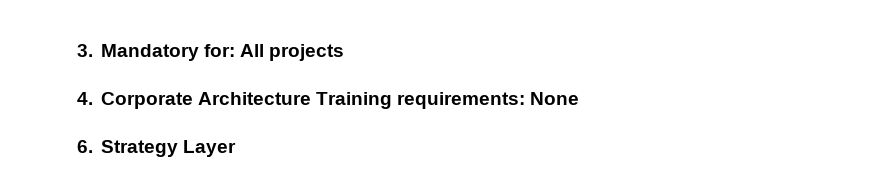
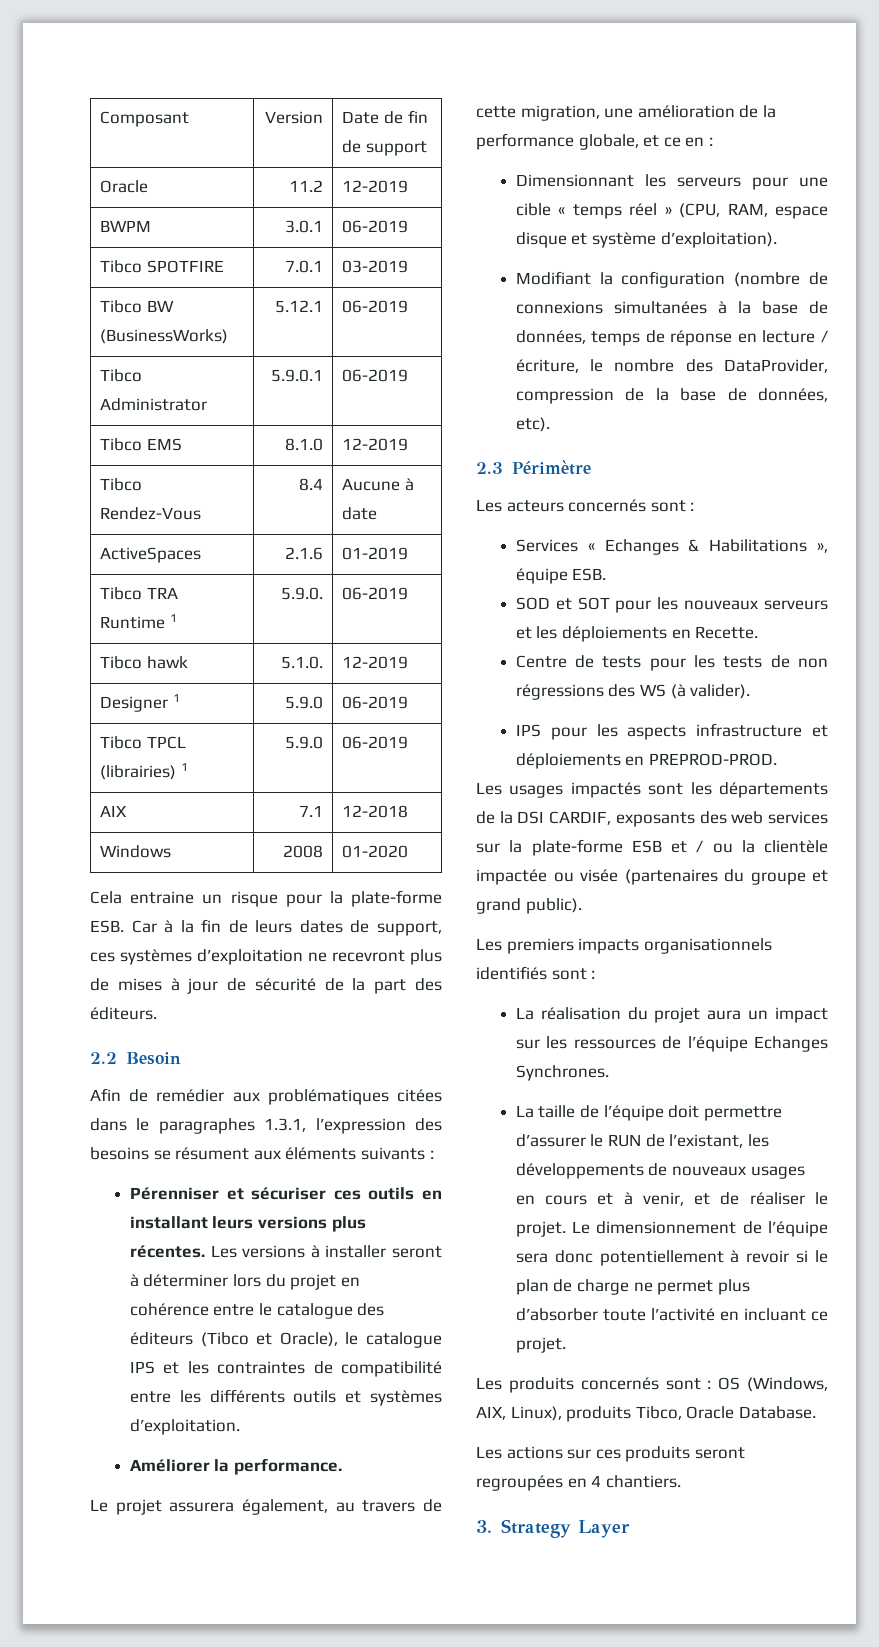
[77,44,344,61] [77,92,580,109] [77,140,93,153] 3. Mandatory for: All projects // 4. Corporate Architecture Training requirements: None // 6. -> [100,111,190,127] [264,111,323,124] [342,110,428,124] [342,140,427,156] [100,180,149,193] [288,180,323,192] [342,180,409,193] [100,220,152,232] [284,220,323,233] [342,220,409,233] [100,260,224,273] [284,260,323,273] [342,260,409,273] [100,300,174,313] [100,329,229,344] [274,300,323,313] [342,300,409,313] [100,369,143,382] [100,398,208,411] [270,369,323,382] [342,369,409,382] [100,438,182,451] [284,438,323,451] [342,438,409,451] [100,478,143,491] [100,507,202,520] [298,478,323,491] [342,478,414,491] [342,507,378,520] [100,547,202,563] [284,547,323,560] [342,547,409,560] [100,587,178,600] [100,614,177,629] [280,587,323,600] [342,587,409,600] [100,656,188,669] [280,656,323,669] [342,656,409,669] [100,694,180,712] [284,696,323,709] [342,696,409,709] [100,736,186,749] [100,763,188,780] [284,736,323,749] [342,736,409,749] [100,805,128,817] [298,805,323,817] [342,805,409,818] [100,845,172,858] [282,845,323,858] [342,845,409,858] [90,890,442,907] [90,919,442,936] [90,949,442,965] [90,978,442,994] [90,1007,157,1020] [90,1052,181,1065] [90,1088,442,1105] [90,1118,442,1134] [90,1147,434,1160] [129,1187,442,1200] [129,1216,366,1232] [129,1245,442,1258] [129,1274,360,1290] [129,1303,385,1319] [129,1332,442,1348] [129,1361,442,1377] [129,1389,442,1406] [129,1419,240,1435] [129,1458,343,1475] [90,1499,442,1515] [476,105,776,121] [476,133,713,150] [515,174,828,190] [515,203,828,219] [515,232,777,248] [515,271,828,288] [515,301,828,314] [515,330,828,346] [515,359,828,373] [515,388,828,404] [515,417,550,432] [476,460,591,475] [476,499,695,512] [515,539,828,555] [515,568,607,584] [515,597,828,613] [515,626,759,642] [515,655,828,671] [515,684,751,700] [515,723,828,740] [515,753,778,769] [476,782,828,798] [476,811,828,827] [476,839,828,856] [476,869,828,885] [476,898,582,914] [476,938,772,954] [476,966,596,980] [515,1007,828,1023] [515,1036,828,1052] [515,1065,609,1081] [515,1105,782,1121] [515,1134,769,1148] [515,1163,805,1179] [515,1192,828,1206] [515,1221,828,1237] [515,1250,828,1266] [515,1279,750,1295] [515,1308,828,1321] [515,1337,566,1353] [476,1377,828,1393] [476,1406,816,1422] [476,1446,745,1462] [476,1475,681,1491] [476,1520,492,1533] Composant | Version | Date de fin de support // Oracle | 11.2 | 12-2019 // BWPM | 3.0.1 | 06-2019 // Tibco SPOTFIRE | 7.0.1 | 03-2019 // Tibco BW (BusinessWorks) | 5.12.1 | 06-2019 // Tibco Administrator | 5.9.0.1 | 06-2019 // Tibco EMS | 8.1.0 | 12-2019 // Tibco Rendez-Vous | 8.4 | Aucune à date // ActiveSpaces | 2.1.6 | 01-2019 // Tibco TRA Runtime 1 | 5.9.0. | 06-2019 // Tibco hawk | 5.1.0. | 12-2019 // Designer 1 | 5.9.0 | 06-2019 // Tibco TPCL (librairies) 1 | 5.9.0 | 06-2019 // AIX | 7.1 | 12-2018 // Windows | 2008 | 01-2020 // Cela entraine un risque pour la plate-forme ESB. Car à la fin de leurs dates de support, ces systèmes d’exploitation ne recevront plus de mises à jour de sécurité de la part des éditeurs. // 2.2 Besoin // Afin de remédier aux problématiques citées dans le paragraphes 1.3.1, l’expression des besoins se résument aux éléments suivants : // Pérenniser et sécuriser ces outils en installant leurs versions plus récentes. Les versions à installer seront à déterminer lors du projet en cohérence entre le catalogue des éditeurs (Tibco et Oracle), le catalogue IPS et les contraintes de compatibilité entre les différents outils et systèmes d’exploitation. // Améliorer la performance. // Le projet assurera également, au travers de cette migration, une amélioration de la performance globale, et ce en : // Dimensionnant les serveurs pour une cible « temps réel » (CPU, RAM, espace disque et système d’exploitation). // Modifiant la configuration (nombre de connexions simultanées à la base de données, temps de réponse en lecture / écriture, le nombre des DataProvider, compression de la base de données, etc). // 2.3 Périmètre // Les acteurs concernés sont : // Services « Echanges & Habilitations », équipe ESB. // SOD et SOT pour les nouveaux serveurs et les déploiements en Recette. // Centre de tests pour les tests de non régressions des WS (à valider). // IPS pour les aspects infrastructure et déploiements en PREPROD-PROD. // Les usages impactés sont les départements de la DSI CARDIF, exposants des web services sur la plate-forme ESB et / ou la clientèle impactée ou visée (partenaires du groupe et grand public). // Les premiers impacts organisationnels identifiés sont : // La réalisation du projet aura un impact sur les ressources de l’équipe Echanges Synchrones. // La taille de l’équipe doit permettre d’assurer le RUN de l’existant, les développements de nouveaux usages en cours et à venir, et de réaliser le projet. Le dimensionnement de l’équipe sera donc potentiellement à revoir si le plan de charge ne permet plus d’absorber toute l’activité en incluant ce projet. // Les produits concernés sont : OS (Windows, AIX, Linux), produits Tibco, Oracle Database. // Les actions sur ces produits seront regroupées en 4 chantiers. // 3.

